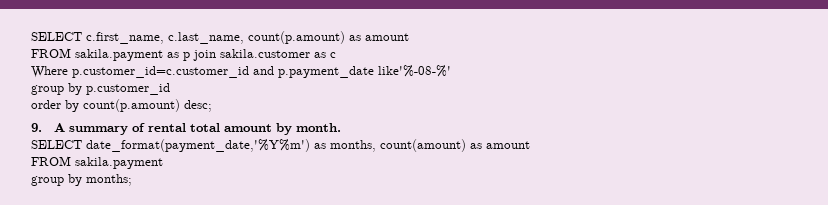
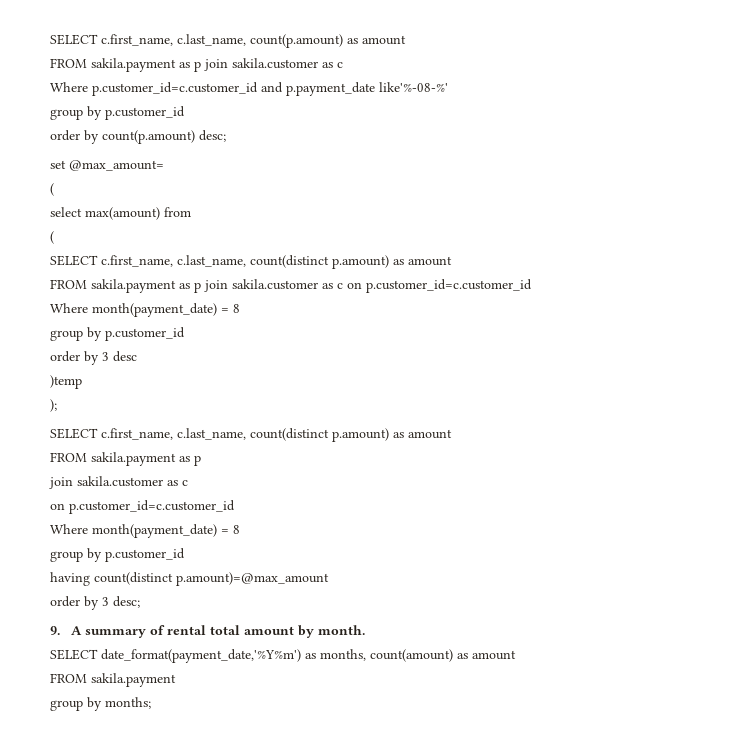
(212, 106) none -> [50,160,164,171] [50,183,54,196] [50,207,191,220] [50,231,54,244] [50,255,452,269] [50,279,532,293] [50,303,240,317] [50,327,185,341] [50,351,137,365] [50,375,82,389] [50,399,57,412] [50,428,452,442] [50,452,201,466] [49,476,188,489] [50,500,235,514] [50,524,240,538] [50,548,185,562] [50,572,329,586] [50,596,140,610] // set @max_amount= // ( // select max(amount) from // ( // SELECT c.first_name, c.last_name, count(distinct p.amount) as amount // FROM sakila.payment as p join sakila.customer as c on p.customer_id=c.customer_id // Where month(payment_date) = 8 // group by p.customer_id // order by 3 desc // )temp // ); // SELECT c.first_name, c.last_name, count(distinct p.amount) as amount // FROM sakila.payment as p // join sakila.customer as c // on p.customer_id=c.customer_id // Where month(payment_date) = 8 // group by p.customer_id // having count(distinct p.amount)=@max_amount // order by 3 desc;

